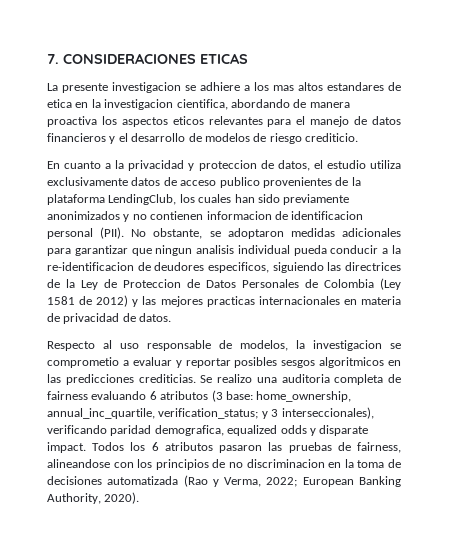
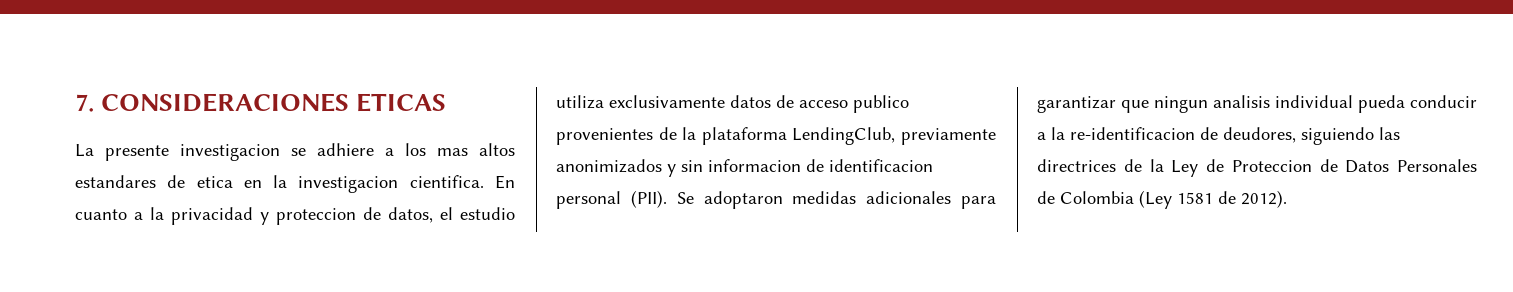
[176,99,350,110] [47,116,402,127] [47,133,358,144] cientifica, abordando de manera proactiva los aspectos eticos relevantes para el manejo de datos financieros y el desarrollo de modelos de riesgo crediticio. // -> [409,175,484,188] cientifica.
[179,194,280,203] los cuales han sido -> (896, 136) none
[132,211,204,220] no contienen -> [681,160,703,172] sin
[131,228,221,239] No obstante, se -> [676,192,694,204] Se
[154,262,269,273] deudores especificos, -> [1223,127,1296,143] deudores,
[96,295,401,307] [47,313,172,324] [47,340,401,351] [47,357,401,368] [47,374,401,385] [47,390,352,402] [47,407,374,419] [47,425,369,436] [47,442,402,453] [47,459,402,470] [47,475,401,487] [47,492,140,504] 2012) y las mejores practicas internacionales en materia de privacidad de datos. // Respecto al uso responsable de modelos, la investigacion se comprometio a evaluar y reportar posibles sesgos algoritmicos en las predicciones crediticias. Se realizo una auditoria completa de fairness evaluando 6 atributos (3 base: home_ownership, annual_inc_quartile, verification_status; y 3 interseccionales), verificando paridad demografica, equalized odds y disparate impact. Todos los 6 atributos pasaron las pruebas de fairness, alineandose con los principios de no discriminacion en la toma de decisiones automatizada (Rao y Verma, 2022; European Banking Authority, 2020). -> [1241,190,1287,208] 2012).

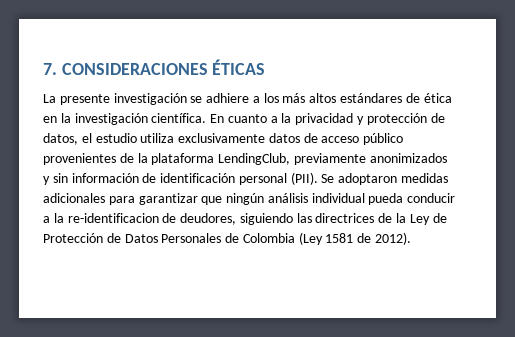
[356,93,447,112] ETICAS -> [212,59,266,75] ÉTICAS
[180,144,280,161] investigacion -> [113,93,187,105] investigación
[437,143,515,156] [75,175,484,193] mas altos estandares de etica en la investigacion cientifica. -> [282,93,452,103] [43,113,207,125] más altos estándares de ética en la investigación científica.
[276,208,356,225] proteccion -> [366,113,427,125] protección
[853,95,909,113] publico -> [363,133,404,145] público
[708,159,933,172] informacion de identificacion -> [71,173,236,183] información de identificación
[1154,95,1270,113] ningun analisis -> [226,193,308,205] ningún análisis
[1231,160,1312,172] Proteccion -> [43,233,103,243] Protección

